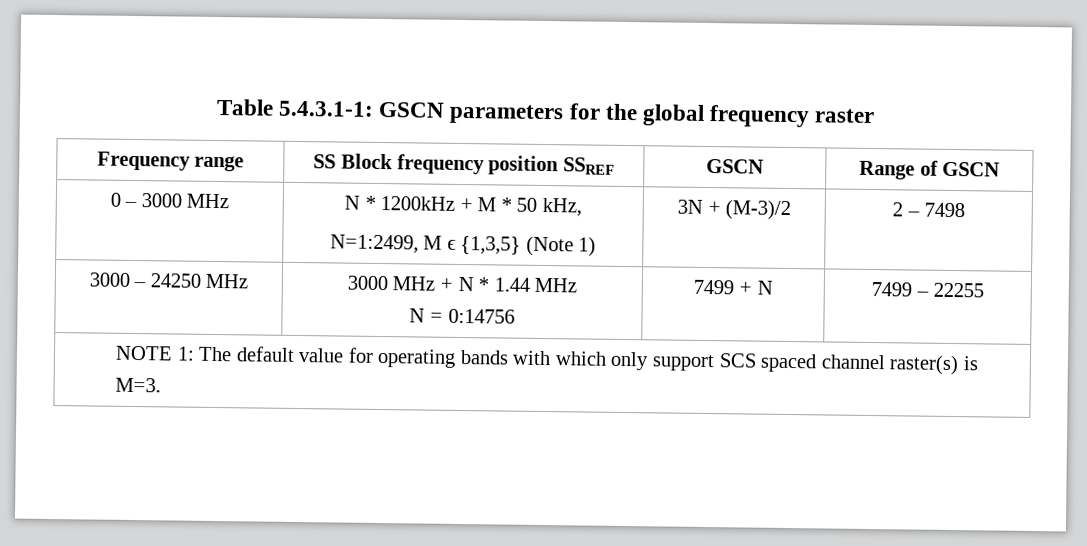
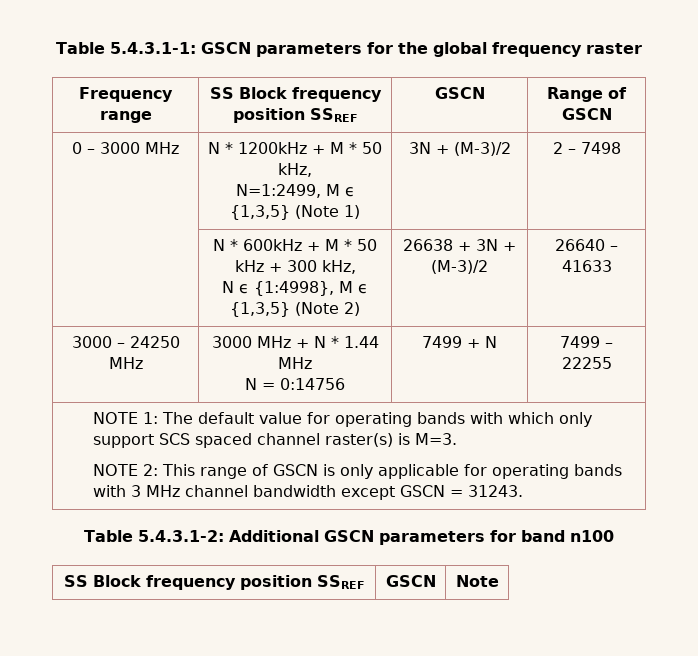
(965, 210) none -> [213,239,377,251] [234,260,356,274] [222,281,368,296] [230,302,360,317] [403,239,516,251] [431,260,488,274] [555,239,618,251] [561,260,612,272] // | N * 600kHz + M * 50 kHz + 300 kHz, // N ϵ {1:4998}, M ϵ {1,3,5} (Note 2) | 26638 + 3N + (M-3)/2 | 26640 – 41633
(162, 385) none -> [93,464,623,479] [93,485,524,500] [84,530,614,545] [63,575,365,590] [385,575,436,587] [455,575,499,587] // NOTE 2: This range of GSCN is only applicable for operating bands with 3 MHz channel bandwidth except GSCN = 31243. // Table 5.4.3.1-2: Additional GSCN parameters for band n100 // SS Block frequency position SSREF | GSCN | Note

